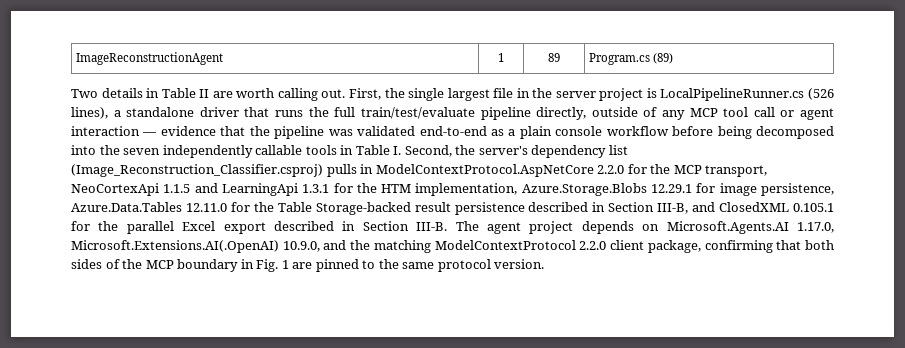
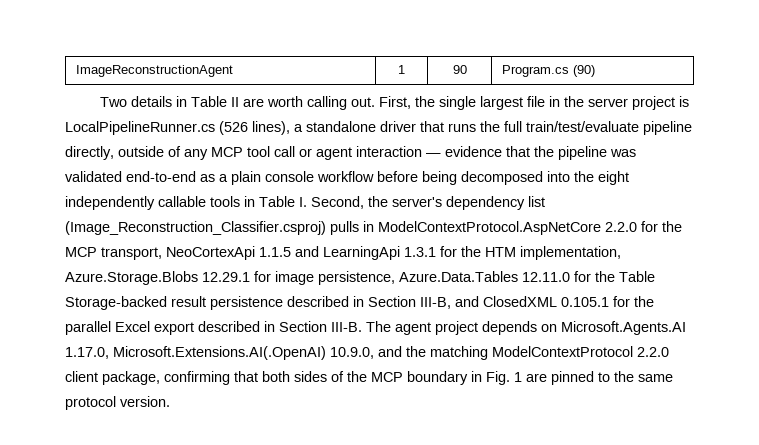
[548,53,560,62] 89 -> [452,65,467,74] 90
[653,53,674,64] (89) -> [573,65,596,77] (90)
[123,148,161,155] seven -> [598,171,629,185] eight

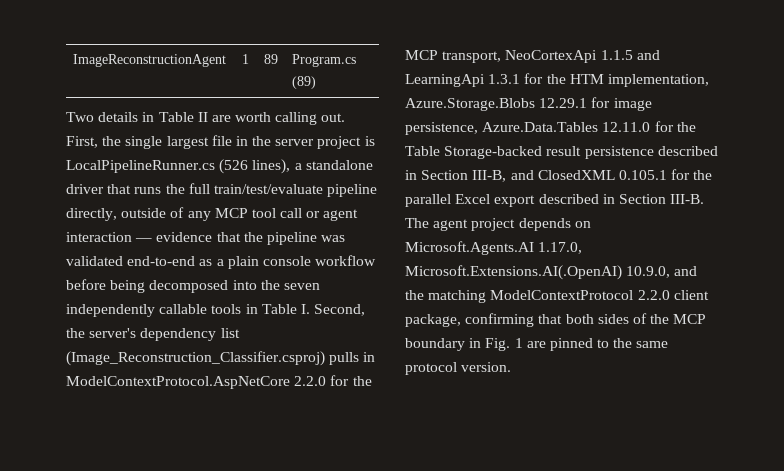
[452,65,467,74] 90 -> [264,54,278,64] 89
[573,65,596,77] (90) -> [292,76,317,89] (89)
[598,171,629,185] eight -> [283,283,320,290] seven

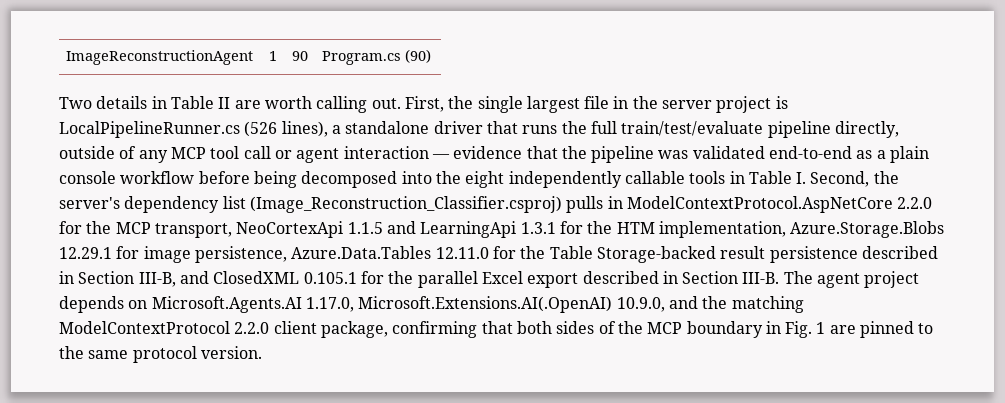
[264,54,278,64] 89 -> [292,51,308,61] 90
[292,76,317,89] (89) -> [405,49,432,63] (90)
[283,283,320,290] seven -> [465,171,505,188] eight

